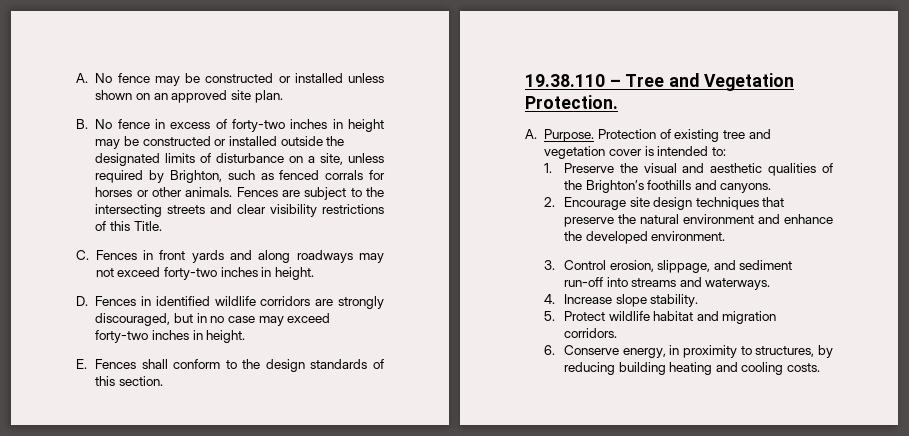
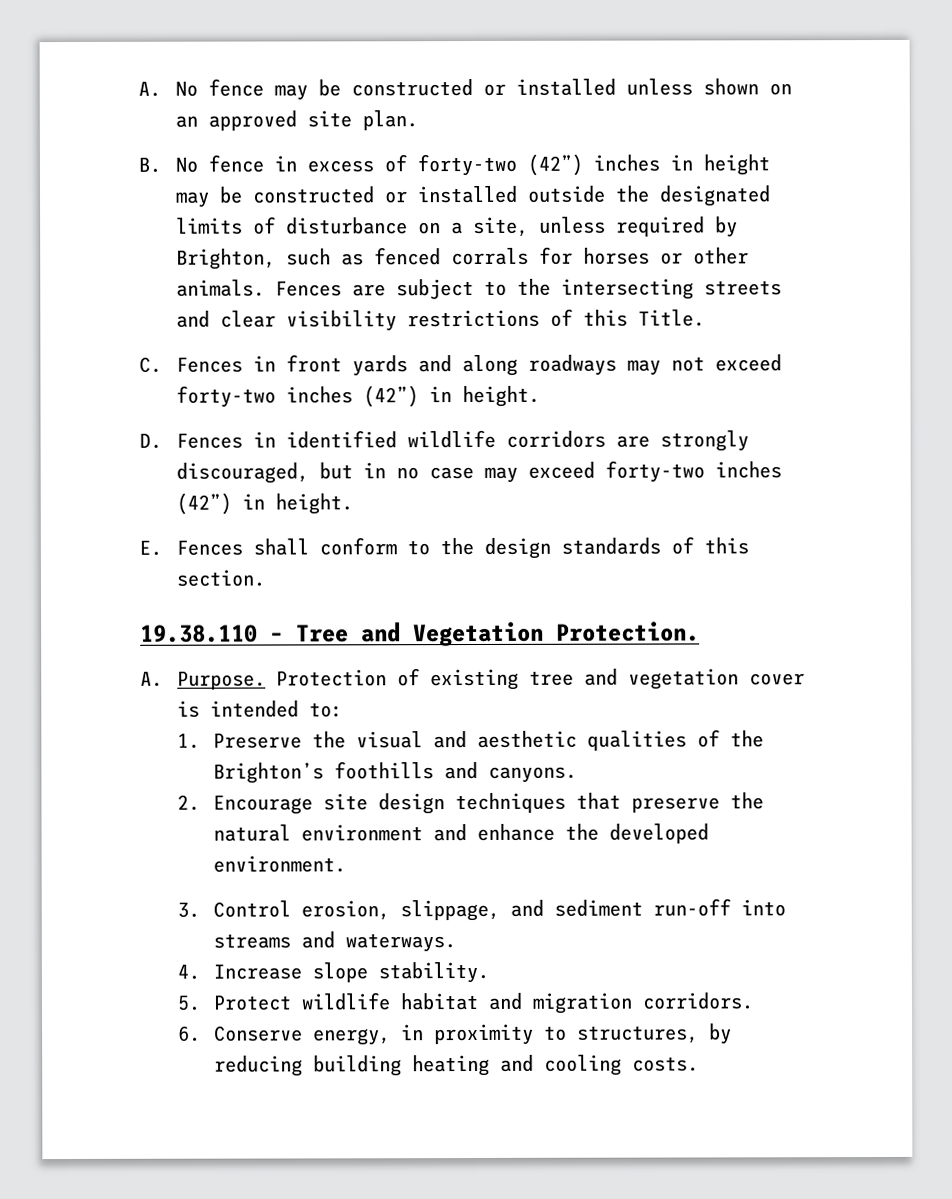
(286, 125) none -> [526,153,583,176] (42”)
(258, 272) none -> [362,385,419,408] (42”)
(190, 335) none -> [175,492,232,515] (42”)

